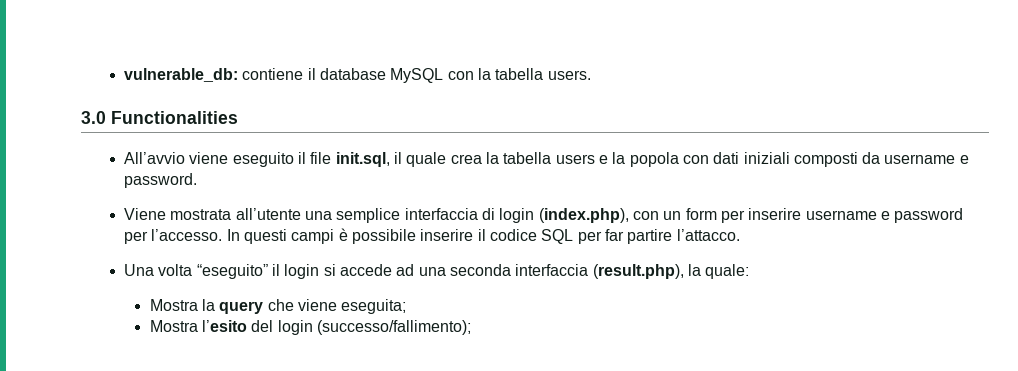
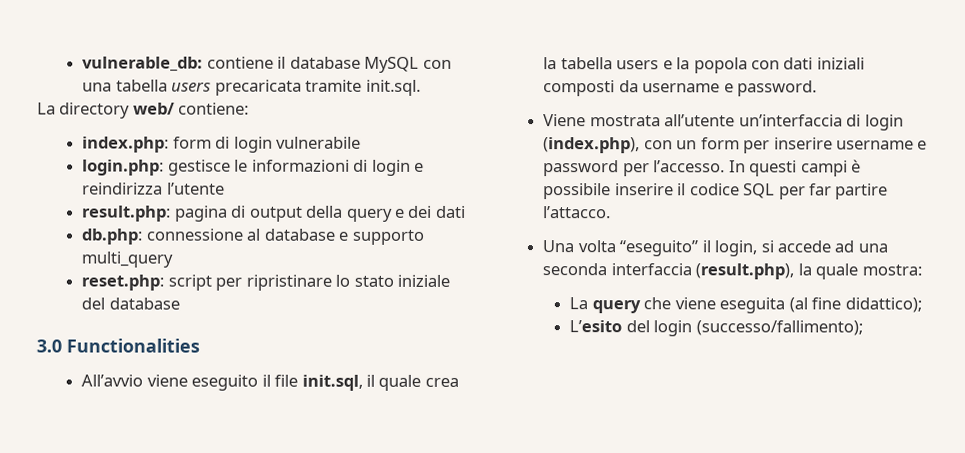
[478,68,591,80] la tabella users. -> [82,79,421,96] [37,102,250,119] [82,136,362,153] [82,159,424,176] [82,182,225,195] [82,205,466,222] [81,228,424,245] [81,251,174,268] [81,274,450,291] [81,297,180,310] una tabella users precaricata tramite init.sql. // La directory web/ contiene: // index.php: form di login vulnerabile // login.php: gestisce le informazioni di login e reindirizza l’utente // result.php: pagina di output della query e dei dati // db.php: connessione al database e supporto multi_query // reset.php: script per ripristinare lo stato iniziale del database
[305,208,478,223] una semplice interfaccia -> [738,114,843,127] un’interfaccia
[284,264,320,279] login -> [714,240,758,257] login,
[705,264,750,279] [149,299,407,314] [149,320,247,332] quale: // Mostra la query che viene eseguita; // Mostra l’esito -> [815,263,922,280] [569,297,922,314] [569,320,623,333] quale mostra: // La query che viene eseguita (al fine didattico); // L’esito

